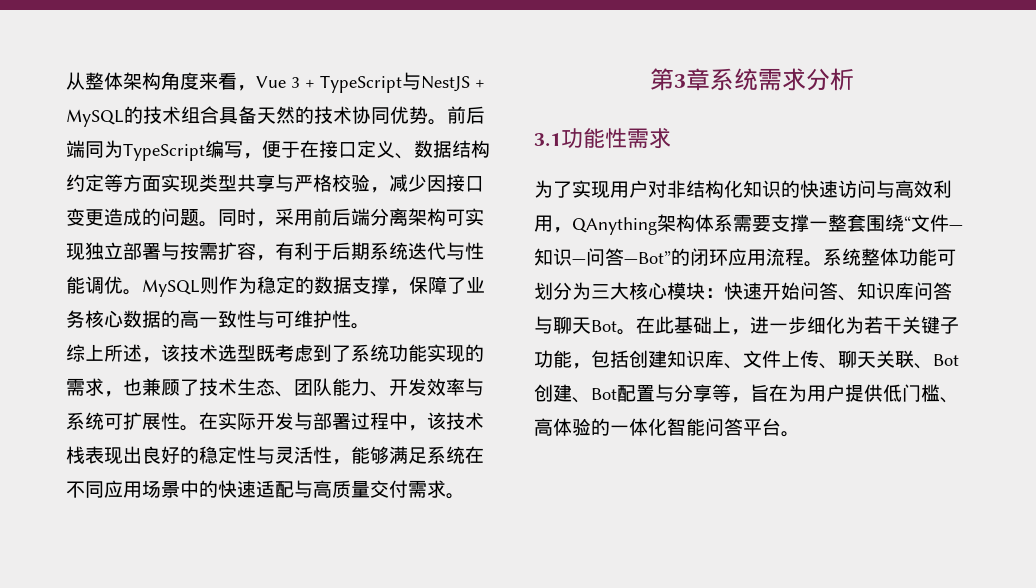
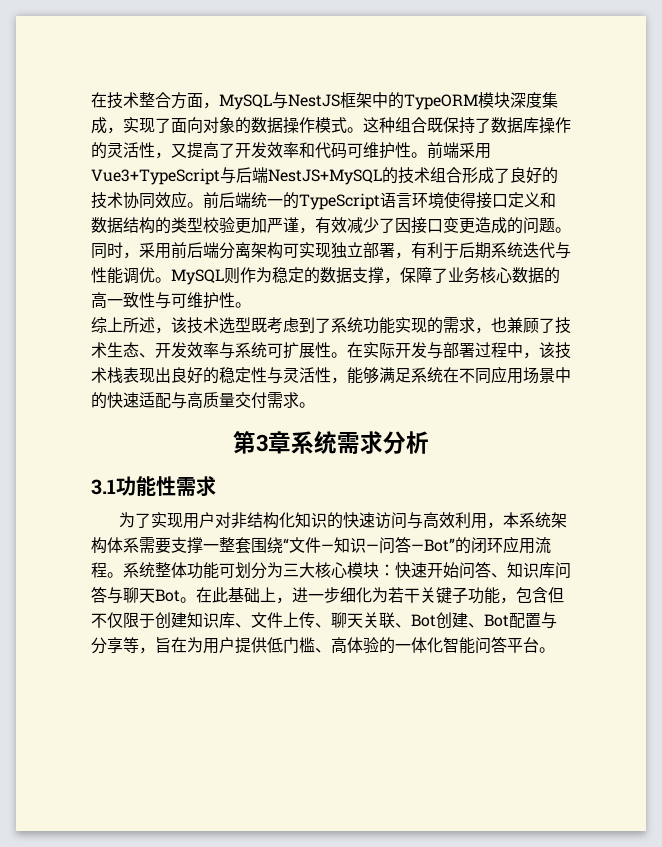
[66,72,485,93] [66,106,295,127] 从整体架构角度来看，Vue 3 + TypeScript与NestJS + MySQL的技术组合具备天然 -> [91,92,558,110] [91,117,571,134] [91,142,491,159] [91,167,542,185] 在技术整合方面，MySQL与NestJS框架中的TypeORM模块深度集成，实现了面向对象的数据操作模式。这种组合既保持了数据库操作的灵活性，又提高了开发效率和代码可维护性。前端采用Vue3+TypeScript与后端NestJS+MySQL的技术组合形成了良好
[390,106,428,124] 优势 -> [155,191,187,208] 效应
[85,140,319,161] 同为TypeScript编写，便于在 -> [251,192,476,210] 统一的TypeScript语言环境使得
[395,153,414,159] 、 -> [540,192,556,208] 和
[66,174,427,193] 约定等方面实现类型共享与严格校验，减少 -> [155,217,395,234] 的类型校验更加严谨，有效减少了
[161,242,256,260] 与按需扩容 -> (395, 250) none
[294,378,389,397] 团队能力、 -> (155, 355) none
[572,217,657,235] QAnything -> [502,512,551,528] 本系统
[610,350,629,368] 括 -> [532,587,564,603] [91,612,155,628] 含但不仅限于

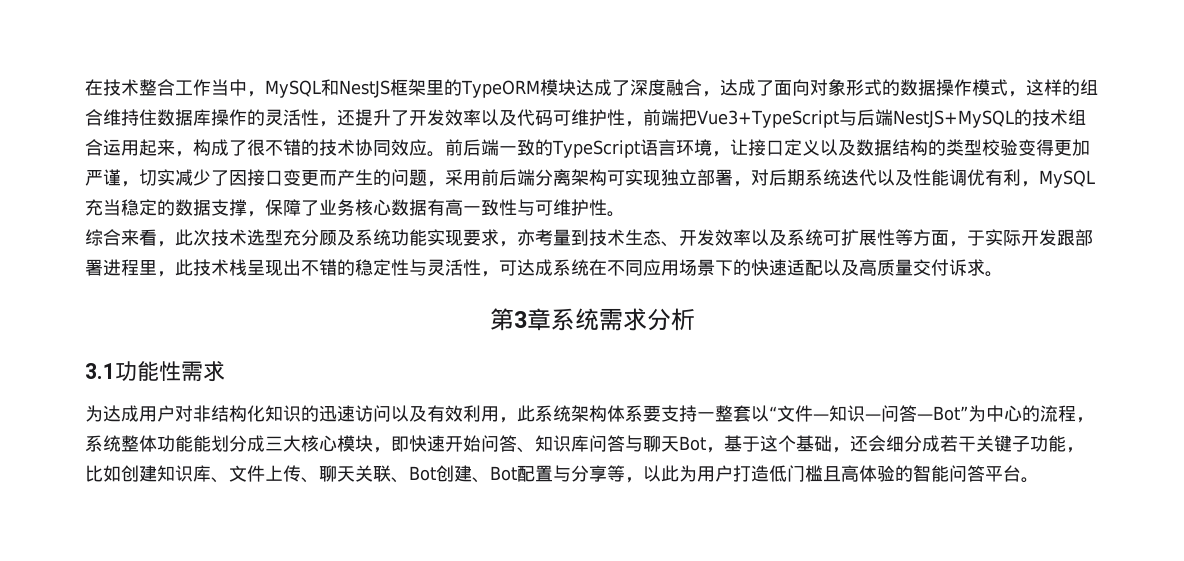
[171,92,288,110] 方面，MySQL与 -> [175,79,339,98] 工作当中，MySQL和
[372,92,388,108] 中 -> [426,80,444,95] 里
[510,92,558,108] [91,117,155,134] 深度集成，实现 -> [575,79,756,97] 达成了深度融合，达成
(235, 125) none -> [845,79,882,96] 形式
[347,117,491,134] 。这种组合既保持了 -> [1007,79,1098,97] [85,109,157,126] ，这样的组合维持住
[171,142,219,159] 又提高 -> [337,109,391,126] 还提升
[299,142,315,158] 和 -> [481,109,517,126] 以及
[411,142,491,159] 。前端采用 -> [625,109,697,127] ，前端把
[462,167,542,184] 形成了良好 -> [103,139,301,157] 运用起来，构成了很不错
[251,192,283,208] 统一 -> [499,139,535,156] 一致
[444,192,476,208] 使得 -> [711,139,748,157] ，让
[540,192,556,208] 和 -> [819,139,856,156] 以及
(235, 225) none -> [1017,139,1054,156] 变得
[315,217,347,234] 有效 -> [139,169,175,186] 切实
[475,217,571,234] [91,242,123,259] 造成的问题。同时 -> [319,169,427,186] 而产生的问题
[411,242,459,259] 有利于 -> [751,169,769,186] 对
[555,242,571,259] 与 -> [877,169,913,186] 以及
[155,267,272,285] 。MySQL则作为 -> [985,169,1095,188] [85,199,121,216] 有利，MySQL充当
[544,267,560,284] 的 -> [427,199,445,216] 有
[107,317,555,334] 上所述，该技术选型既考虑到了系统功能实现的需求，也兼顾了 -> [103,229,589,247] 合来看，此次技术选型充分顾及系统功能实现要求，亦考量到
[219,342,235,359] 与 -> [751,229,787,246] 以及
[331,342,571,359] [91,367,203,384] 。在实际开发与部署过程中，该技术栈表现出良好 -> [895,229,1093,247] [85,259,337,277] 等方面，于实际开发跟部署进程里，此技术栈呈现出不错
[347,367,411,384] 能够满足 -> [499,259,553,276] 可达成
[555,367,571,383] 中 -> [715,260,733,276] 下
[171,392,187,409] 与 -> [823,259,859,276] 以及
[267,392,283,408] 需 -> [949,259,967,276] 诉
[134,512,183,528] 了实现 -> [103,405,139,422] 达成
[342,512,439,529] 快速访问与高 -> [319,405,445,422] 迅速访问以及有
[502,512,519,528] 本 -> [517,405,535,422] 此
[139,537,283,554] 需要支撑一整套围绕 -> [643,405,769,422] 要支持一整套以
[455,536,551,554] [91,562,123,578] 的闭环应用流程。 -> [968,405,1094,423] 为中心的流程，
[219,562,283,579] 可划分为 -> [193,435,265,452] 能划分成
[379,564,395,576] ： -> [373,436,409,453] ，即
[180,587,388,604] 。在此基础上，进一步细化为 -> [706,435,940,453] ，基于这个基础，还会细分成
[516,587,564,603] [91,612,155,628] 包含但不仅限于 -> [85,465,121,482] 比如
[155,637,331,654] 旨在为用户提供低门槛、 -> [643,465,841,482] 以此为用户打造低门槛且
[395,637,443,653] 一体化 -> (913, 473) none

